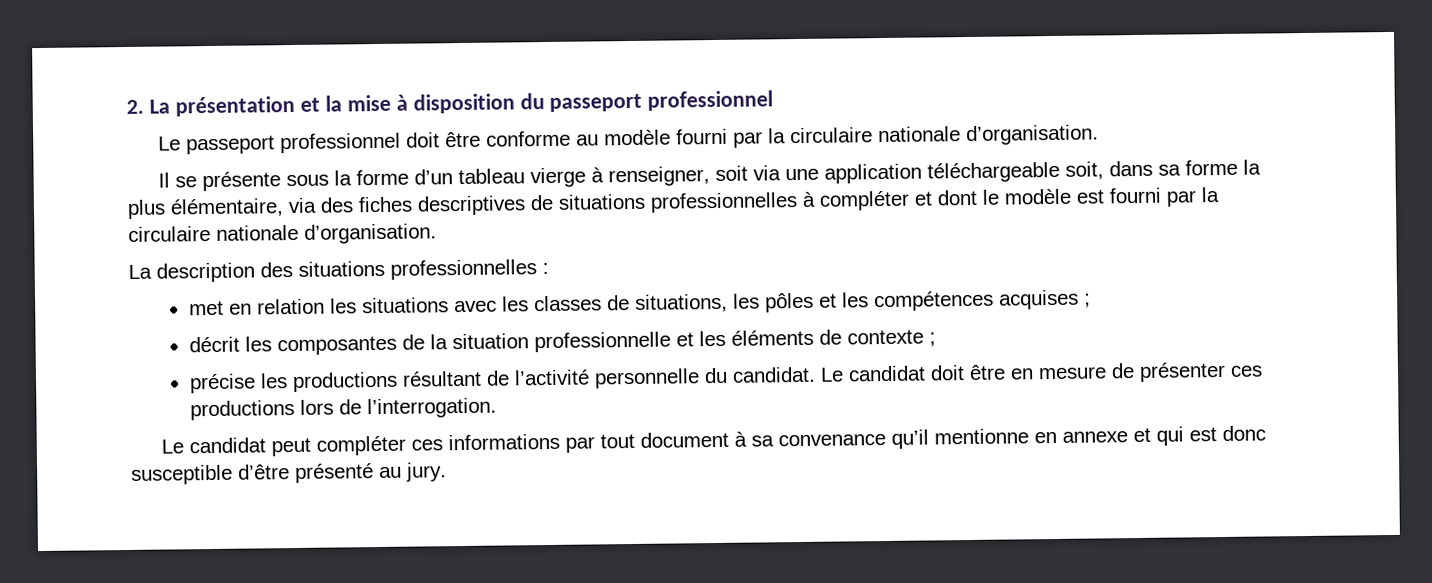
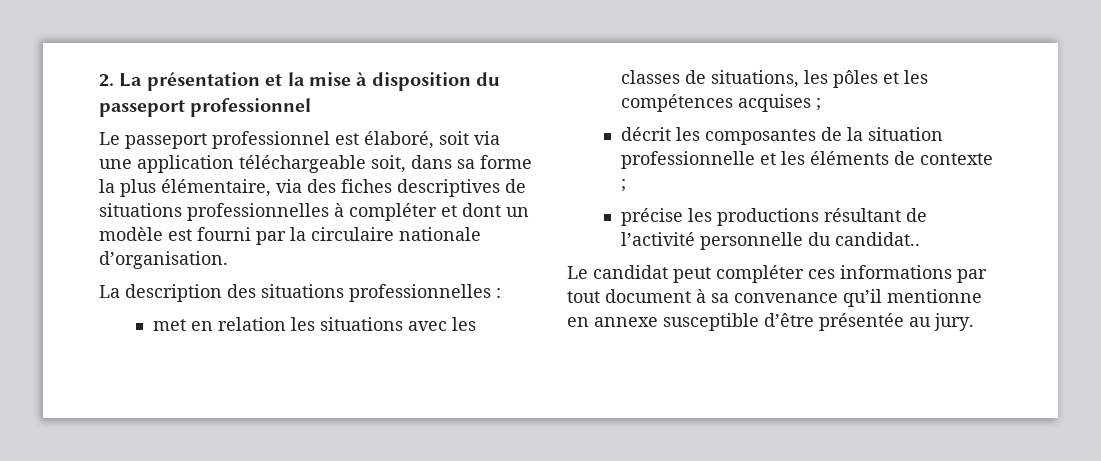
[406,124,1100,148] [158,166,711,192] doit être conforme au modèle fourni par la circulaire nationale d’organisation. // Il se présente sous la forme d’un tableau vierge à renseigner, -> [335,131,434,149] est élaboré,
[982,189,999,205] le -> [506,207,529,217] un
[731,361,1263,383] [189,397,497,421] candidat. Le candidat doit être en mesure de présenter ces productions lors de l’interrogation. -> [834,232,920,246] candidat..
[1133,425,1267,446] et qui est donc -> (658, 322) none
[295,463,374,484] présenté -> [819,313,904,331] présentée

